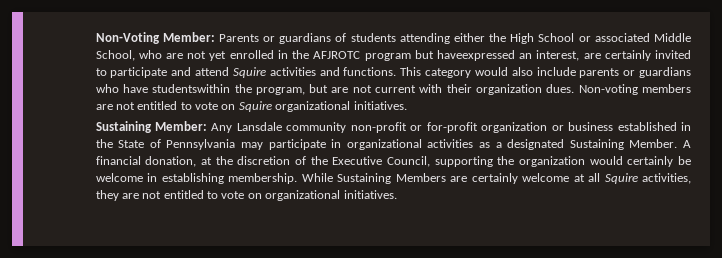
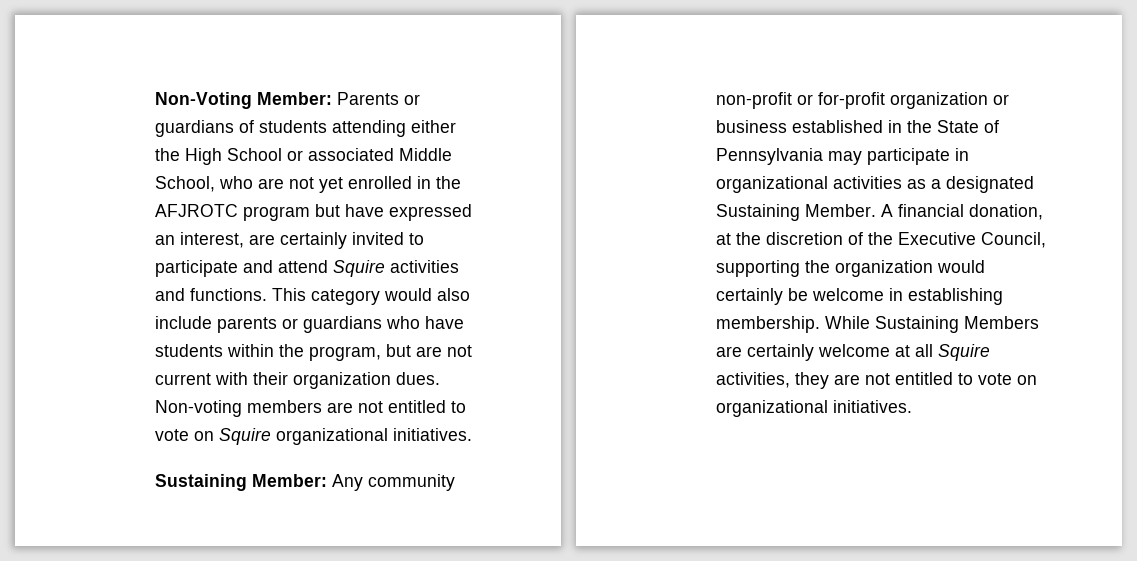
[436,50,515,61] haveexpressed -> [344,204,472,221] have expressed
[152,84,231,93] studentswithin -> [154,344,274,357] students within
[236,122,282,131] Lansdale -> (363, 482) none

